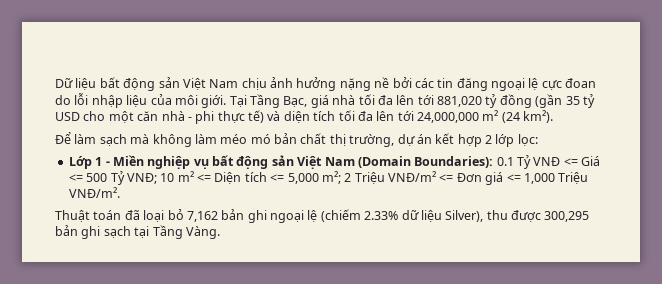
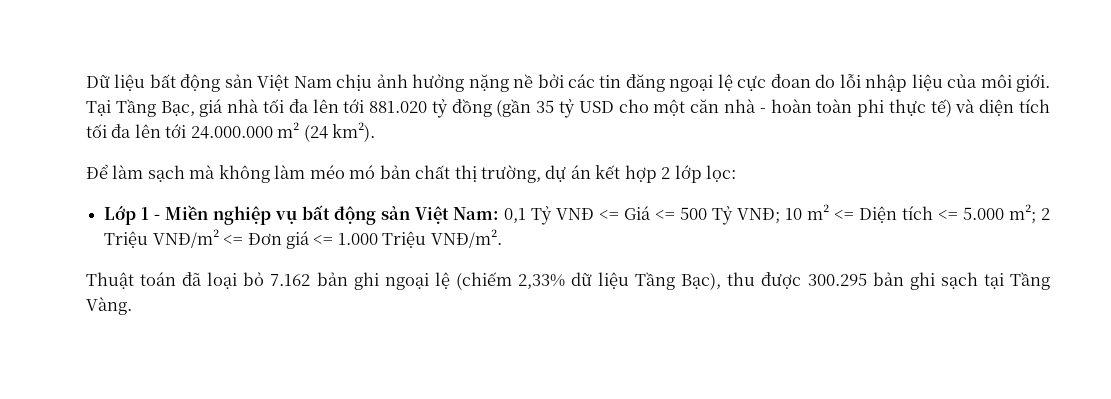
[437,96,482,107] 881,020 -> [369,101,428,113] 881.020
(192, 119) none -> [770,99,853,113] hoàn toàn
[417,112,479,123] 24,000,000 -> [190,126,273,139] 24.000.000
[324,156,514,168] Nam (Domain Boundaries): 0.1 -> [453,207,527,223] Nam: 0,1
[287,173,319,184] 5,000 -> [963,207,1005,220] 5.000
[523,173,555,184] 1,000 -> [337,233,378,245] 1.000
[186,211,218,222] 7,162 -> [270,274,311,286] 7.162
[364,211,399,220] 2.33% -> [517,274,565,289] 2,33%
[445,210,484,222] Silver), -> [635,272,722,290] Tầng Bạc),
[544,211,590,222] 300,295 -> [807,273,867,286] 300.295

